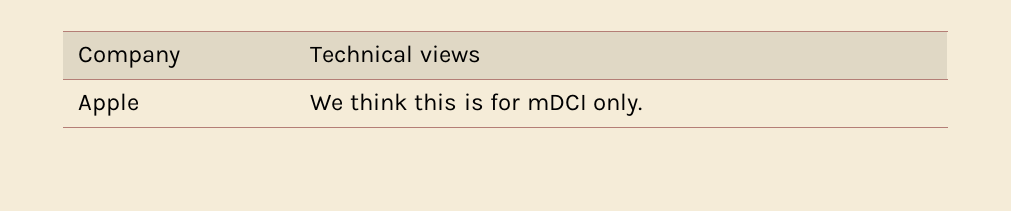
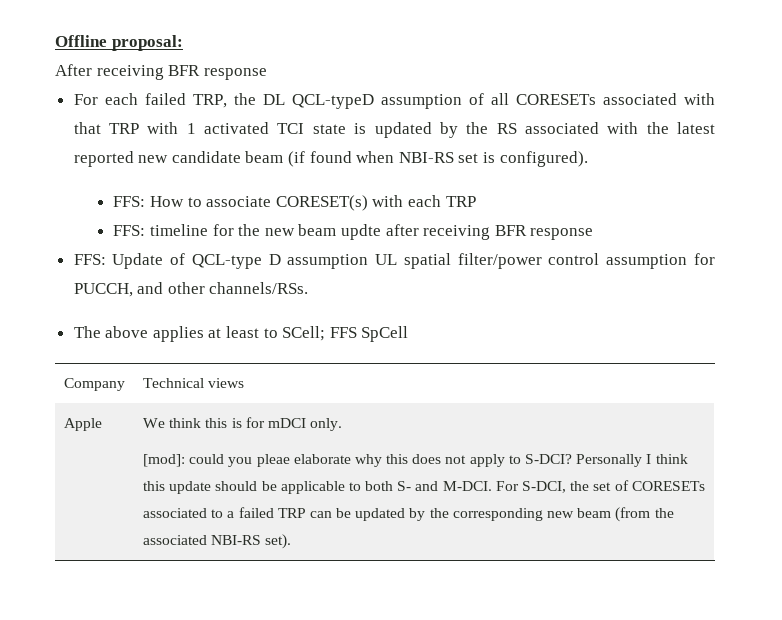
(78, 57) none -> [55,35,183,51] [55,64,267,80] [73,93,715,109] [73,122,716,138] [73,151,588,167] [113,195,476,211] [113,224,594,240] [73,253,715,269] [73,282,309,297] [73,326,409,342] Offline proposal: // After receiving BFR response // For each failed TRP, the DL QCL-typeD assumption of all CORESETs associated with that TRP with 1 activated TCI state is updated by the RS associated with the latest reported new candidate beam (if found when NBI-RS set is configured). // FFS: How to associate CORESET(s) with each TRP // FFS: timeline for the new beam updte after receiving BFR response // FFS: Update of QCL-type D assumption UL spatial filter/power control assumption for PUCCH, and other channels/RSs. // The above applies at least to SCell; FFS SpCell //
(643, 104) none -> [142,454,688,467] [142,480,705,494] [142,507,674,522] [142,534,292,549] // [mod]: could you pleae elaborate why this does not apply to S-DCI? Personally I think this update should be applicable to both S- and M-DCI. For S-DCI, the set of CORESETs associated to a failed TRP can be updated by the corresponding new beam (from the associated NBI-RS set).

